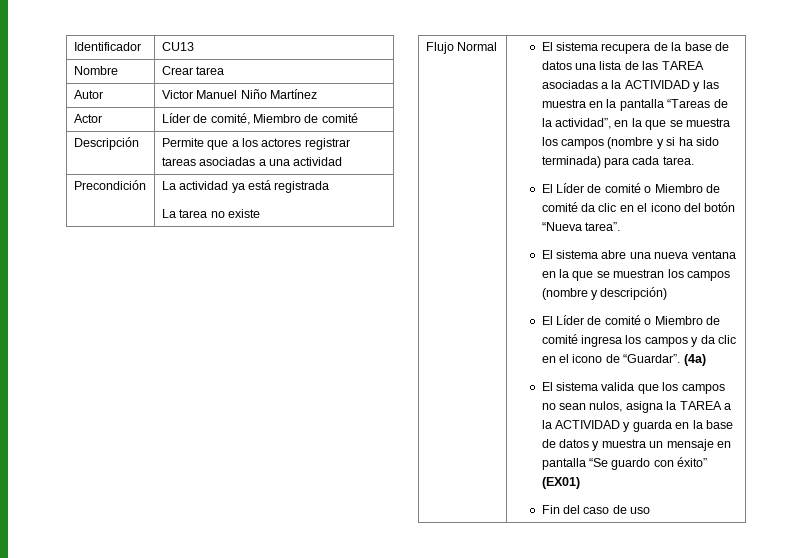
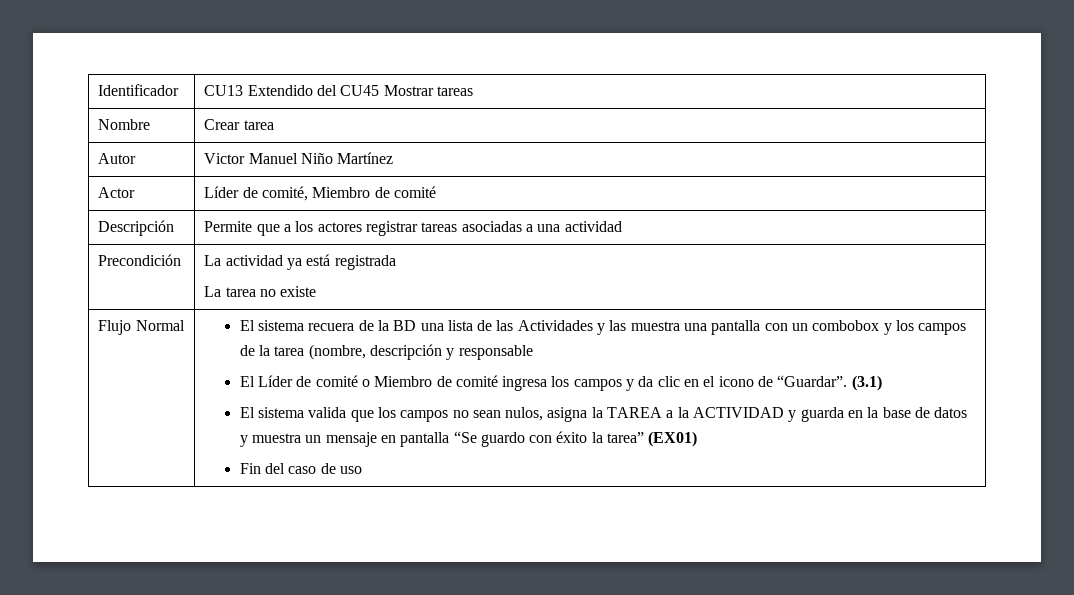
(194, 46) none -> [247,85,473,96] Extendido del CU45 Mostrar tareas
[601,42,729,54] [541,61,572,70] recupera de la base de datos -> [308,320,417,331] recuera de la BD
[661,61,704,70] [541,80,719,92] [541,99,728,111] [541,118,730,130] [541,137,719,149] [541,156,694,168] [541,183,720,193] [541,202,736,212] [541,222,621,231] [541,250,736,259] [541,269,730,281] [541,287,668,300] TAREA asociadas a la ACTIVIDAD y las muestra en la pantalla “Tareas de la actividad”, en la que se muestra los campos (nombre y si ha sido terminada) para cada tarea. // El Líder de comité o Miembro de comité da clic en el icono del botón “Nueva tarea”. // El sistema abre una nueva ventana en la que se muestran los campos (nombre y descripción) -> [517,320,967,335] [239,344,533,360] Actividades y las muestra una pantalla con un combobox y los campos de la tarea (nombre, descripción y responsable
[683,354,706,366] (4a) -> [851,375,882,391] (3.1)
[677,457,708,467] éxito” -> [556,431,645,443] éxito la tarea”

